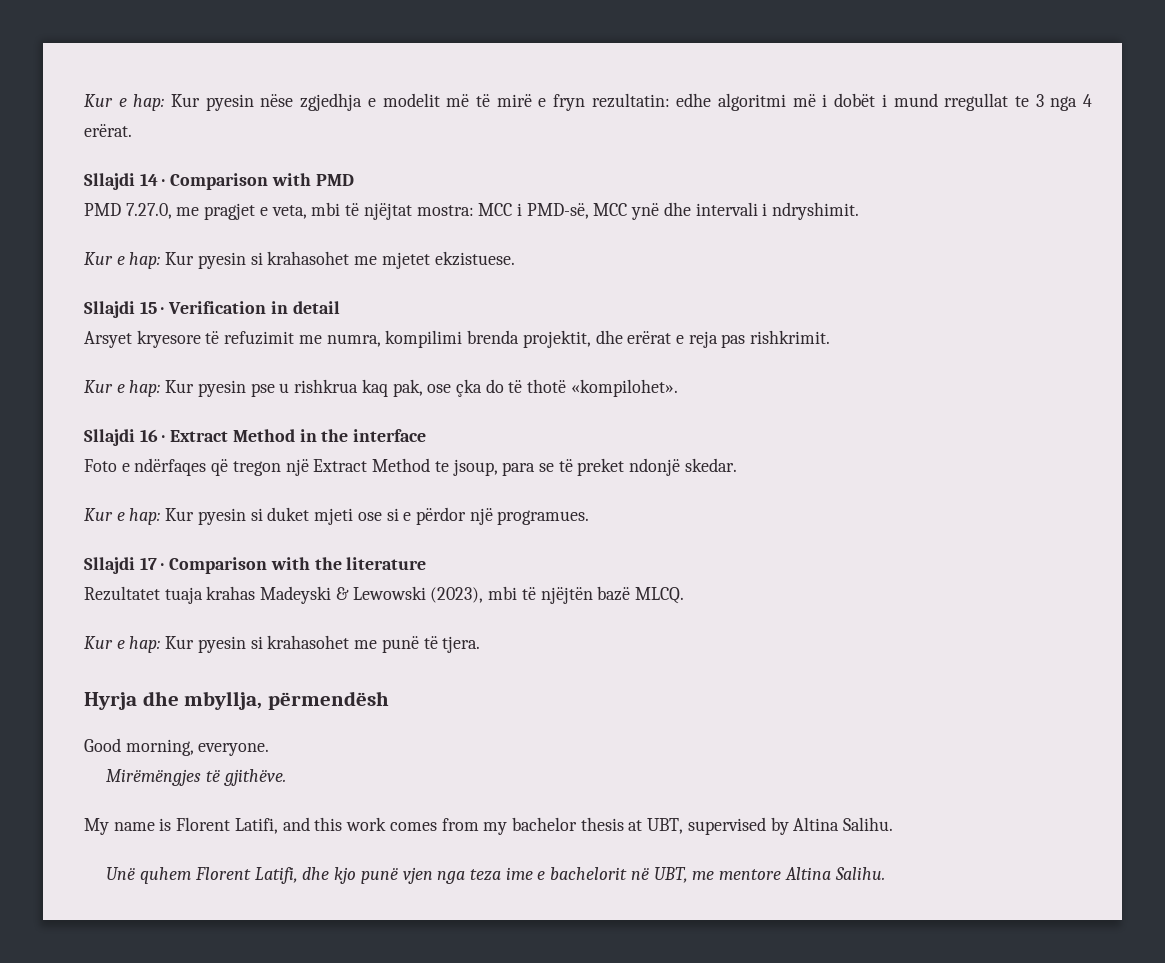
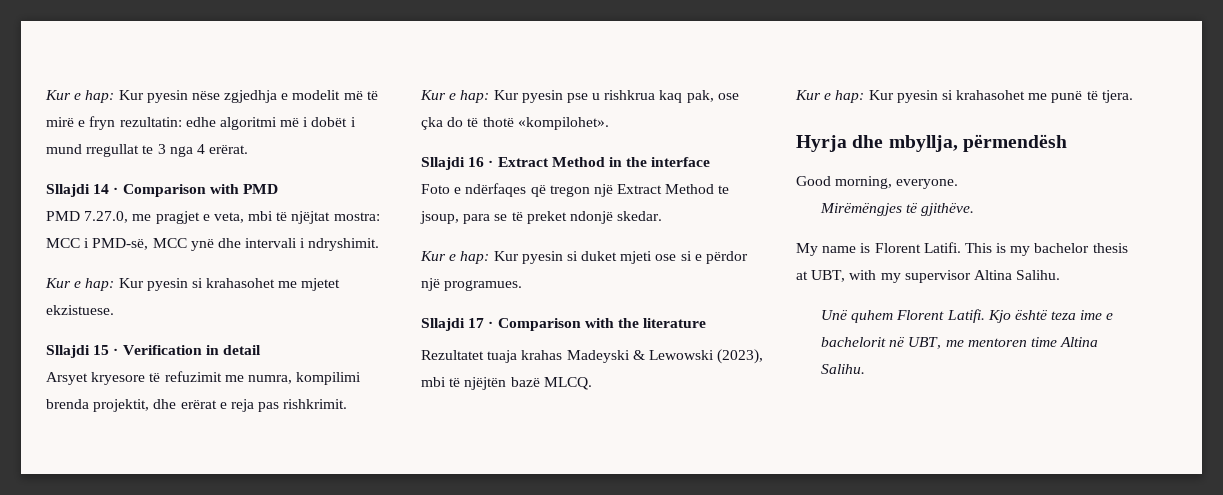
[234,817,479,834] Latifi, and this work comes from -> [923,242,1007,253] Latifi. This is
[687,817,789,835] supervised by -> [849,270,971,283] with my supervisor
[254,867,466,884] Latifi, dhe kjo punë vjen nga -> [946,309,1047,323] Latifi. Kjo është
[719,869,782,880] mentore -> [967,337,1057,347] mentoren time

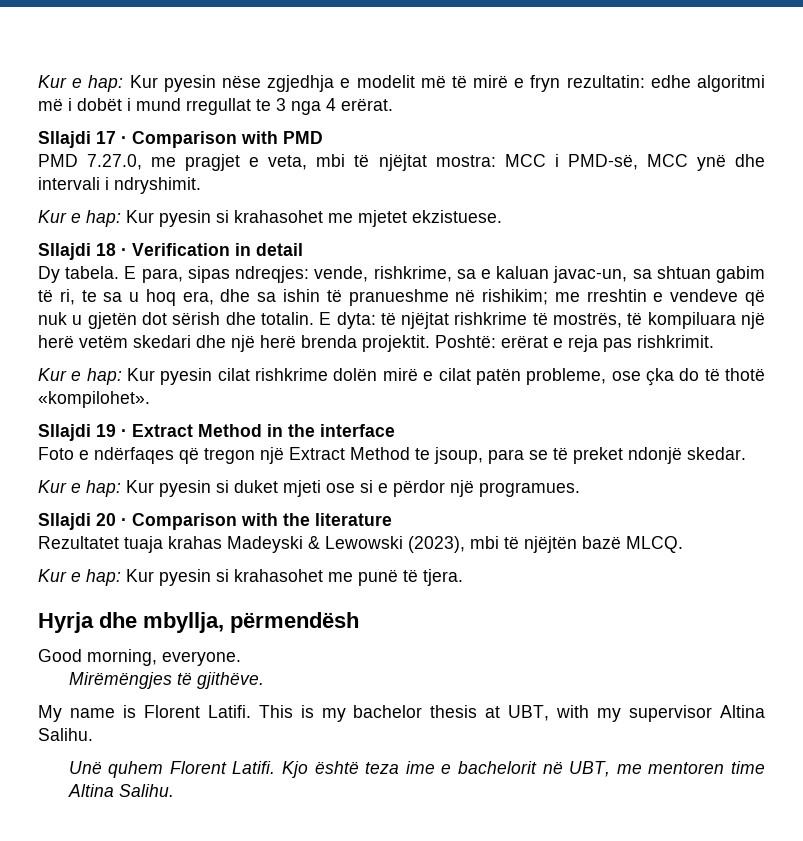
[93,184,110,194] 14 -> [96,131,116,144] 17
[93,345,110,355] 15 -> [96,243,116,256] 18
[46,371,362,385] [46,399,177,412] Arsyet kryesore të refuzimit me numra, kompilimi brenda projektit, dhe -> [38,266,765,283] [38,289,766,306] [38,312,765,329] [38,335,496,352] Dy tabela. E para, sipas ndreqjes: vende, rishkrime, sa e kaluan javac-un, sa shtuan gabim të ri, te sa u hoq era, dhe sa ishin të pranueshme në rishikim; me rreshtin e vendeve që nuk u gjetën dot sërish dhe totalin. E dyta: të njëjtat rishkrime të mostrës, të kompiluara një herë vetëm skedari dhe një herë brenda projektit. Poshtë:
[566,90,714,103] pse u rishkrua kaq pak, -> [217,368,607,385] cilat rishkrime dolën mirë e cilat patën probleme,
[468,157,485,167] 16 -> [96,424,116,437] 19
[468,318,485,328] 17 -> [96,513,116,526] 20

